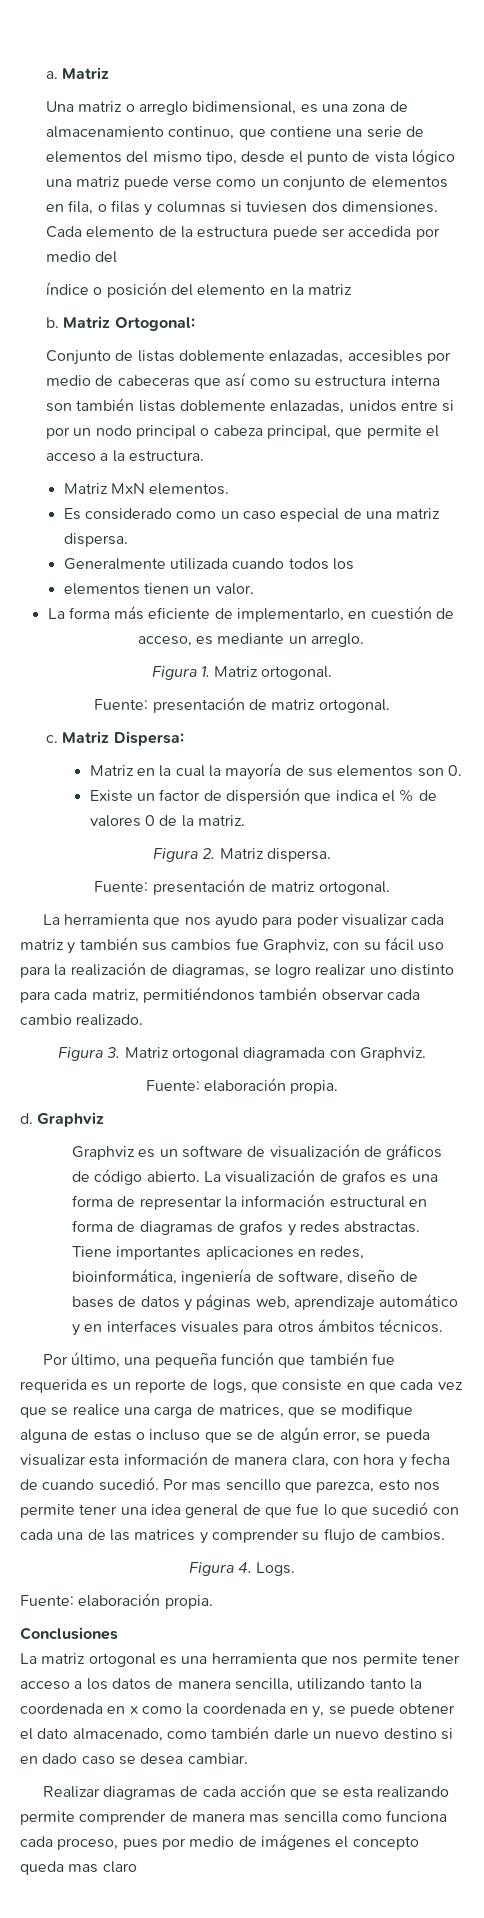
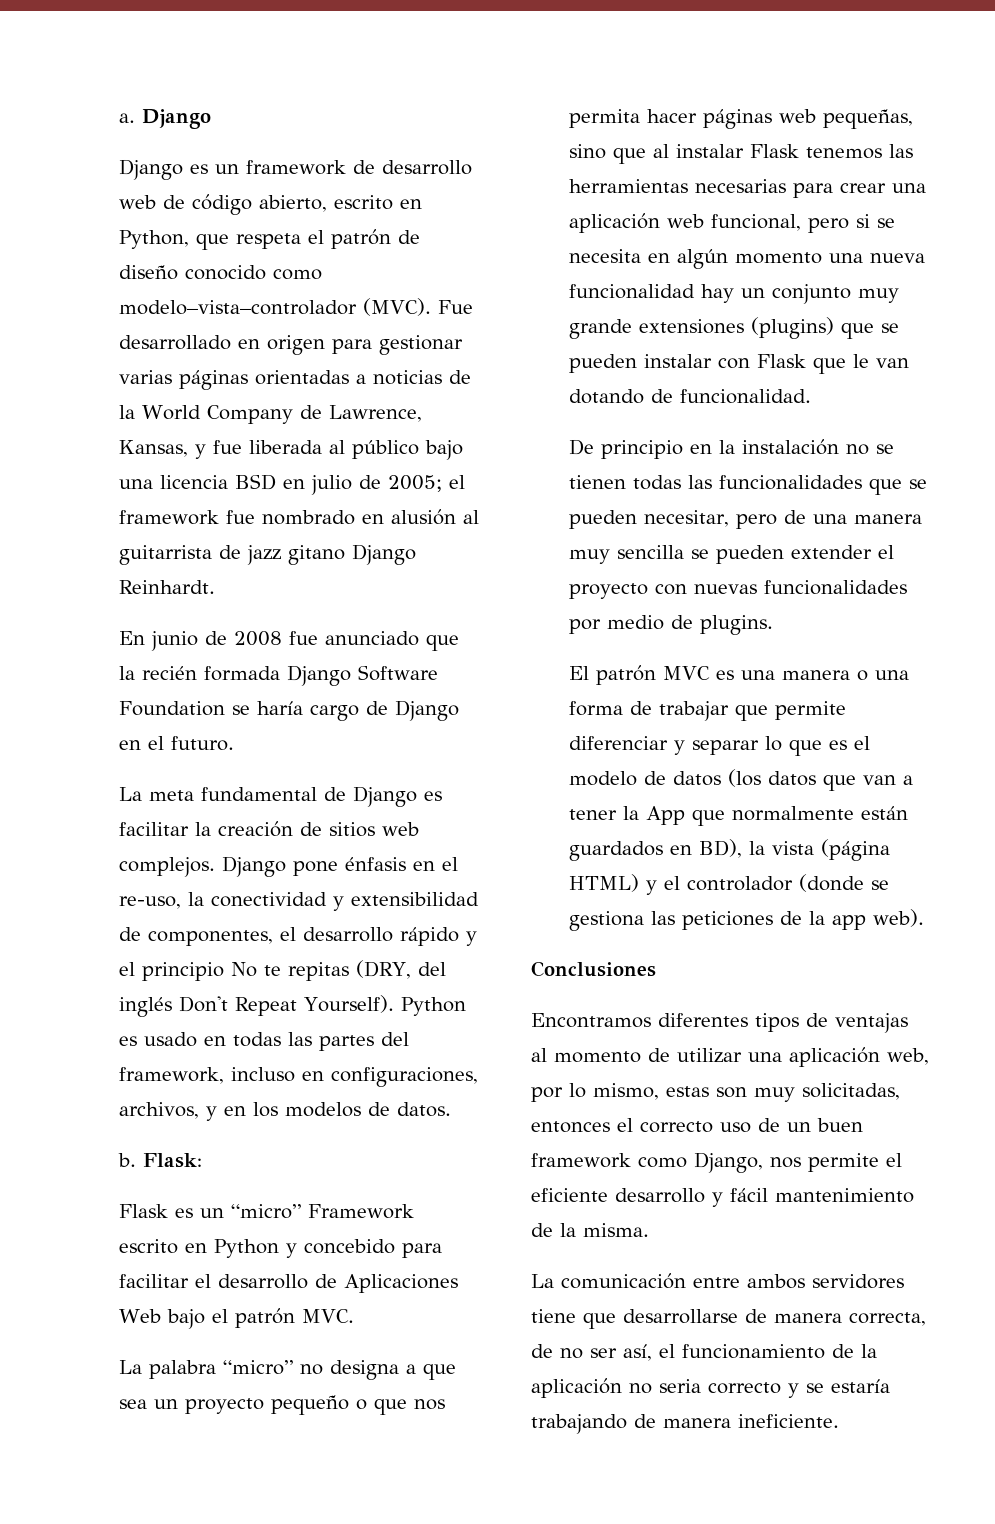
[62,67,110,79] [46,101,408,115] [46,126,424,140] [46,149,455,165] [46,176,448,191] [46,200,438,216] [46,226,440,240] [46,251,118,263] [46,282,353,298] [46,316,195,331] [46,350,451,365] [46,373,440,389] [46,398,455,414] [46,425,439,439] [46,450,205,462] [63,483,230,495] [63,508,441,522] [63,533,128,547] [63,558,354,570] [63,583,254,595] [47,606,455,622] [137,633,364,647] [151,666,333,680] [94,697,390,713] [46,731,184,746] [89,763,462,780] [89,788,437,804] [89,815,245,827] [153,848,331,862] [94,879,390,895] [42,914,445,929] [20,937,445,954] [20,962,454,978] [20,987,420,1003] [20,1014,144,1026] [58,1047,426,1061] [145,1078,339,1094] [20,1112,105,1127] [72,1144,443,1160] [72,1169,438,1185] [72,1194,428,1210] [72,1220,421,1236] [72,1246,365,1260] [72,1269,418,1285] [72,1294,459,1311] [72,1319,444,1336] [42,1352,395,1368] [20,1379,463,1393] [20,1403,413,1418] [20,1427,430,1443] [20,1452,450,1469] [20,1477,440,1493] [20,1502,459,1518] [20,1528,446,1544] [188,1562,296,1576] [20,1593,213,1609] [20,1627,118,1640] [20,1653,460,1667] [20,1678,422,1692] [20,1703,456,1718] [20,1726,453,1742] [20,1753,248,1765] [42,1784,450,1800] [20,1810,448,1825] [20,1834,419,1850] [20,1861,137,1875] Matriz // Una matriz o arreglo bidimensional, es una zona de almacenamiento continuo, que contiene una serie de elementos del mismo tipo, desde el punto de vista lógico una matriz puede verse como un conjunto de elementos en fila, o filas y columnas si tuviesen dos dimensiones. Cada elemento de la estructura puede ser accedida por medio del // índice o posición del elemento en la matriz // b. Matriz Ortogonal: // Conjunto de listas doblemente enlazadas, accesibles por medio de cabeceras que así como su estructura interna son también listas doblemente enlazadas, unidos entre si por un nodo principal o cabeza principal, que permite el acceso a la estructura. // Matriz MxN elementos. // Es considerado como un caso especial de una matriz dispersa. // Generalmente utilizada cuando todos los // elementos tienen un valor. // La forma más eficiente de implementarlo, en cuestión de acceso, es mediante un arreglo. // Figura 1. Matriz ortogonal. // Fuente: presentación de matriz ortogonal. // c. Matriz Dispersa: // Matriz en la cual la mayoría de sus elementos son 0. // Existe un factor de dispersión que indica el % de valores 0 de la matriz. // Figura 2. Matriz dispersa. // Fuente: presentación de matriz ortogonal. // La herramienta que nos ayudo para poder visualizar cada matriz y también sus cambios fue Graphviz, con su fácil uso para la realización de diagramas, se logro realizar uno distinto para cada matriz, permitiéndonos también observar cada cambio realizado. // Figura 3. Matriz ortogonal diagramada con Graphviz. // Fuente: elaboración propia. // d. Graphviz // Graphviz es un software de visualización de gráficos de código abierto. La visualización de grafos es una forma de representar la información estructural en forma de diagramas de grafos y redes abstractas. Tiene importantes aplicaciones en redes, bioinformática, ingeniería de software, diseño de bases de datos y páginas web, aprendizaje automático y en interfaces visuales para otros ámbitos técnicos. // Por último, una pequeña función que también fue requerida es un reporte de logs, que consiste en que cada vez que se realice una carga de matrices, que se modifique alguna de estas o incluso que se de algún error, se pueda visualizar esta información de manera clara, con hora y fecha de cuando sucedió. Por mas sencillo que parezca, esto nos permite tener una idea general de que fue lo que sucedió con cada una de las matrices y comprender su flujo de cambios. // Figura 4. Logs. // Fuente: elaboración propia. // Conclusiones // La matriz ortogonal es una herramienta que nos permite tener acceso a los datos de manera sencilla, utilizando tanto la coordenada en x como la coordenada en y, se puede obtener el dato almacenado, como también darle un nuevo destino si en dado caso se desea cambiar. // Realizar diagramas de cada acción que se esta realizando permite comprender de manera mas sencilla como funciona cada proceso, pues por medio de imágenes el concepto queda mas claro -> [142,109,212,129] [119,159,473,180] [119,194,423,215] [119,229,421,250] [119,265,323,280] [119,298,474,316] [119,335,464,355] [119,370,472,390] [119,405,422,424] [119,440,464,460] [119,474,466,495] [119,509,480,525] [119,544,417,565] [119,580,216,594] [119,631,460,651] [119,665,439,686] [119,700,460,721] [119,736,235,751] [119,786,443,807] [119,821,420,837] [119,856,459,877] [119,892,480,911] [119,927,478,946] [119,960,446,981] [119,995,467,1017] [119,1032,410,1051] [119,1067,479,1087] [119,1102,452,1121] [118,1153,203,1168] [119,1204,415,1219] [119,1239,443,1258] [119,1274,459,1293] [119,1308,354,1329] [119,1360,457,1380] [119,1395,446,1415] [569,109,914,129] [569,144,914,164] [569,179,927,198] [569,213,896,233] [569,249,926,269] [569,284,900,304] [569,317,900,339] [569,354,910,374] [569,389,812,404] [569,439,895,459] [569,475,928,495] [569,510,922,529] [569,545,895,564] [569,580,908,599] [569,615,774,635] [569,665,910,685] [569,701,847,721] [569,736,871,756] [569,769,914,791] [569,806,909,826] [569,839,891,861] [569,874,890,895] [569,909,925,931] [531,961,656,977] [531,1013,908,1033] [531,1047,929,1067] [531,1083,900,1102] [531,1118,863,1133] [531,1152,902,1173] [531,1188,914,1207] [531,1223,649,1237] [531,1273,904,1289] [531,1309,926,1329] [531,1344,877,1361] [531,1378,890,1398] [531,1414,839,1434] Django // Django es un framework de desarrollo web de código abierto, escrito en Python, que respeta el patrón de diseño conocido como modelo–vista–controlador (MVC). Fue desarrollado en origen para gestionar varias páginas orientadas a noticias de la World Company de Lawrence, Kansas, y fue liberada al público bajo una licencia BSD en julio de 2005; el framework fue nombrado en alusión al guitarrista de jazz gitano Django Reinhardt. // En junio de 2008 fue anunciado que la recién formada Django Software Foundation se haría cargo de Django en el futuro. // La meta fundamental de Django es facilitar la creación de sitios web complejos. Django pone énfasis en el re-uso, la conectividad y extensibilidad de componentes, el desarrollo rápido y el principio No te repitas (DRY, del inglés Don't Repeat Yourself). Python es usado en todas las partes del framework, incluso en configuraciones, archivos, y en los modelos de datos. // b. Flask: // Flask es un “micro” Framework escrito en Python y concebido para facilitar el desarrollo de Aplicaciones Web bajo el patrón MVC. // La palabra “micro” no designa a que sea un proyecto pequeño o que nos permita hacer páginas web pequeñas, sino que al instalar Flask tenemos las herramientas necesarias para crear una aplicación web funcional, pero si se necesita en algún momento una nueva funcionalidad hay un conjunto muy grande extensiones (plugins) que se pueden instalar con Flask que le van dotando de funcionalidad. // De principio en la instalación no se tienen todas las funcionalidades que se pueden necesitar, pero de una manera muy sencilla se pueden extender el proyecto con nuevas funcionalidades por medio de plugins. // El patrón MVC es una manera o una forma de trabajar que permite diferenciar y separar lo que es el modelo de datos (los datos que van a tener la App que normalmente están guardados en BD), la vista (página HTML) y el controlador (donde se gestiona las peticiones de la app web). // Conclusiones // Encontramos diferentes tipos de ventajas al momento de utilizar una aplicación web, por lo mismo, estas son muy solicitadas, entonces el correcto uso de un buen framework como Django, nos permite el eficiente desarrollo y fácil mantenimiento de la misma. // La comunicación entre ambos servidores tiene que desarrollarse de manera correcta, de no ser así, el funcionamiento de la aplicación no seria correcto y se estaría trabajando de manera ineficiente.

